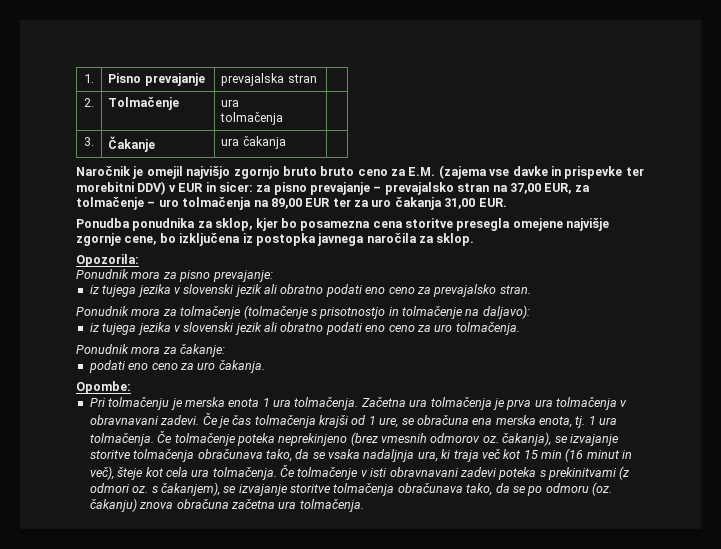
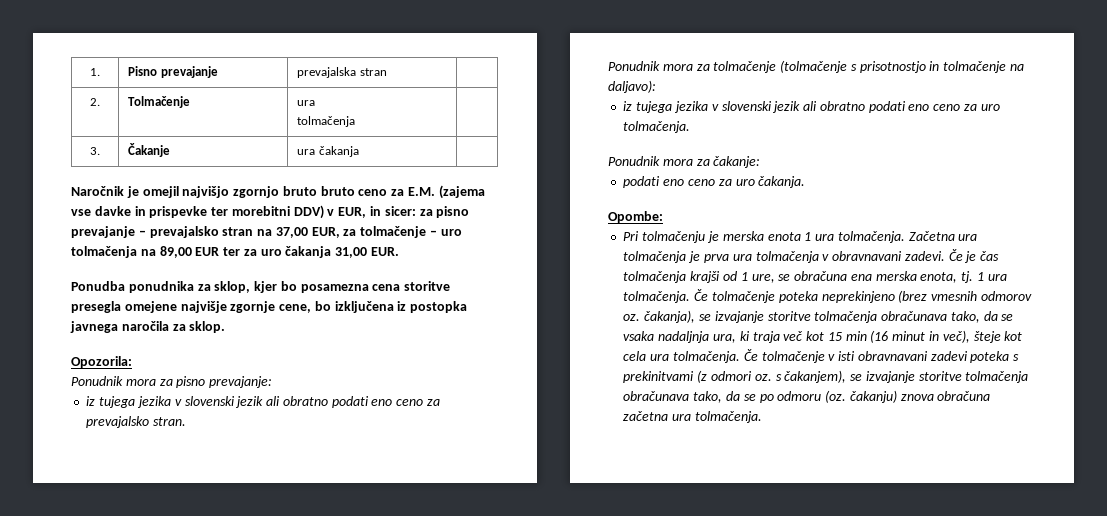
[178,183,204,192] EUR -> [338,207,367,218] EUR,

